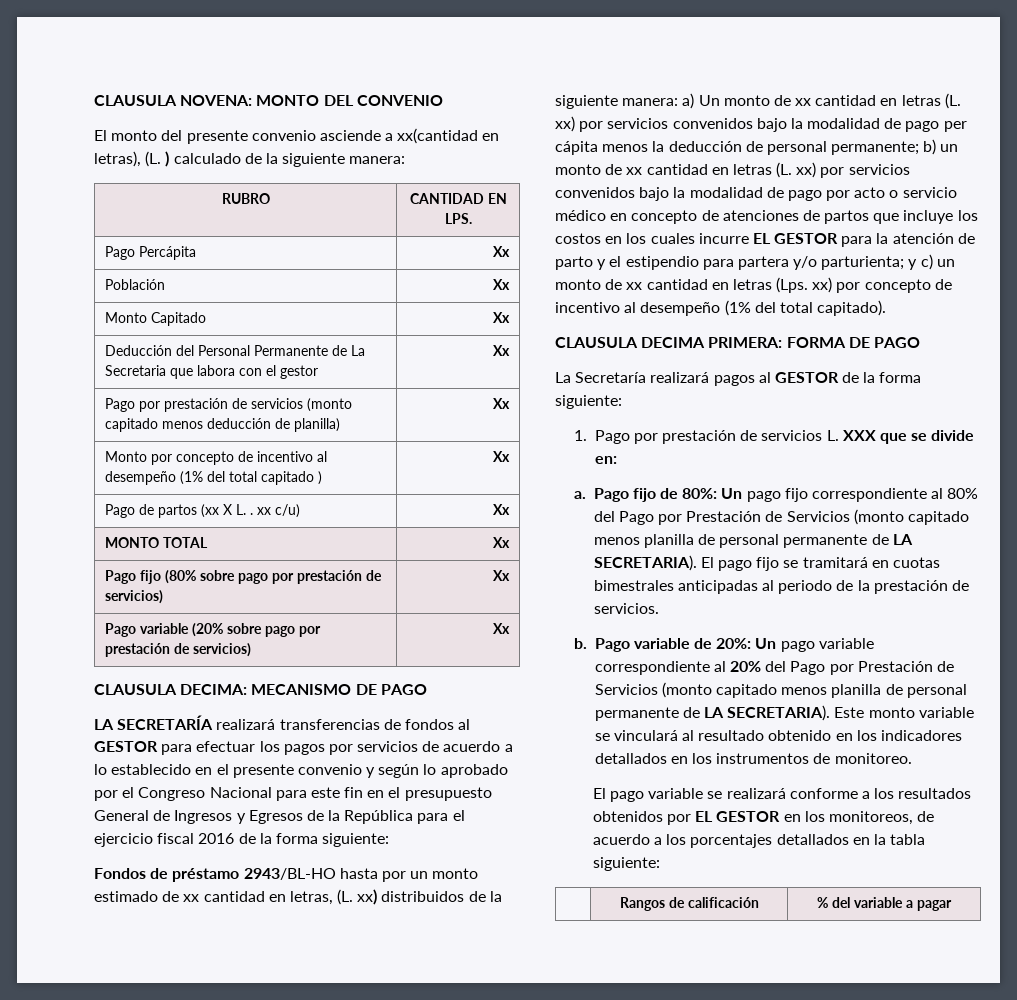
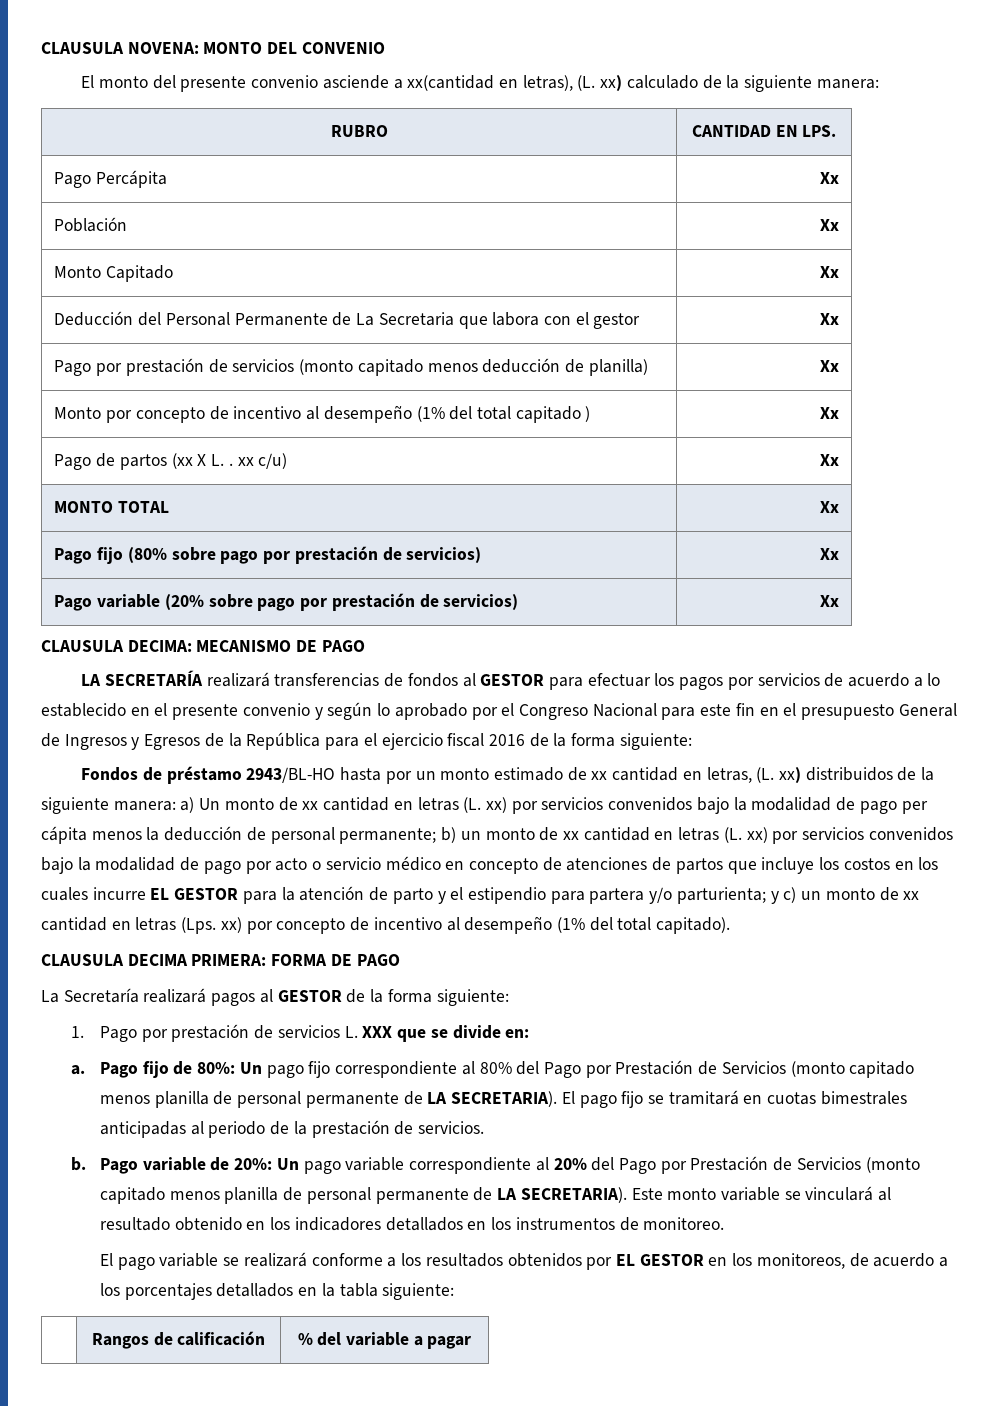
[165,151,170,167] ) -> [600,75,623,91] xx)

